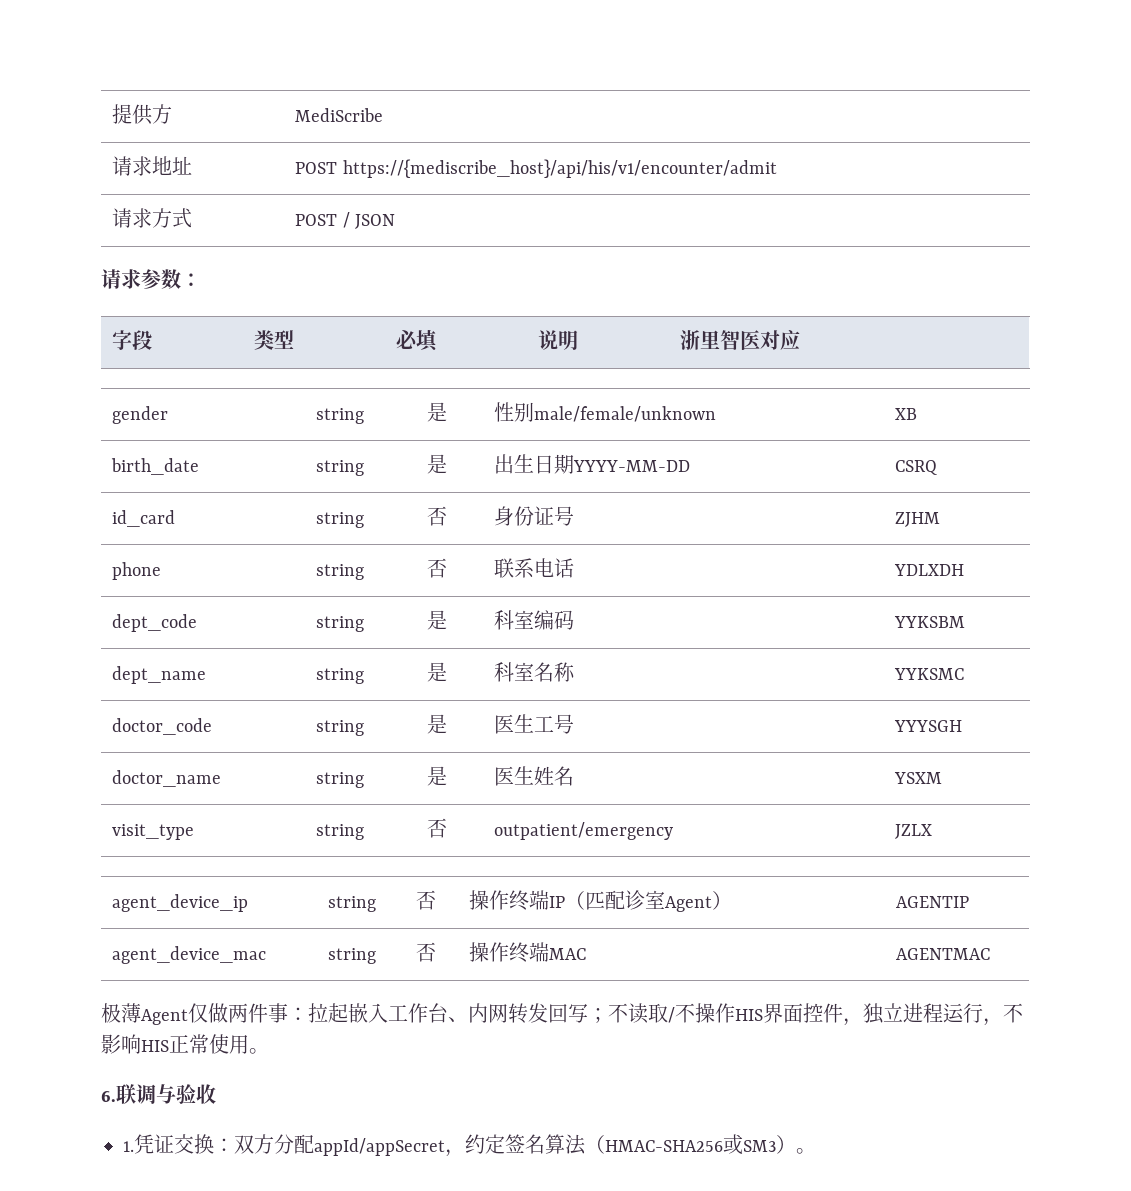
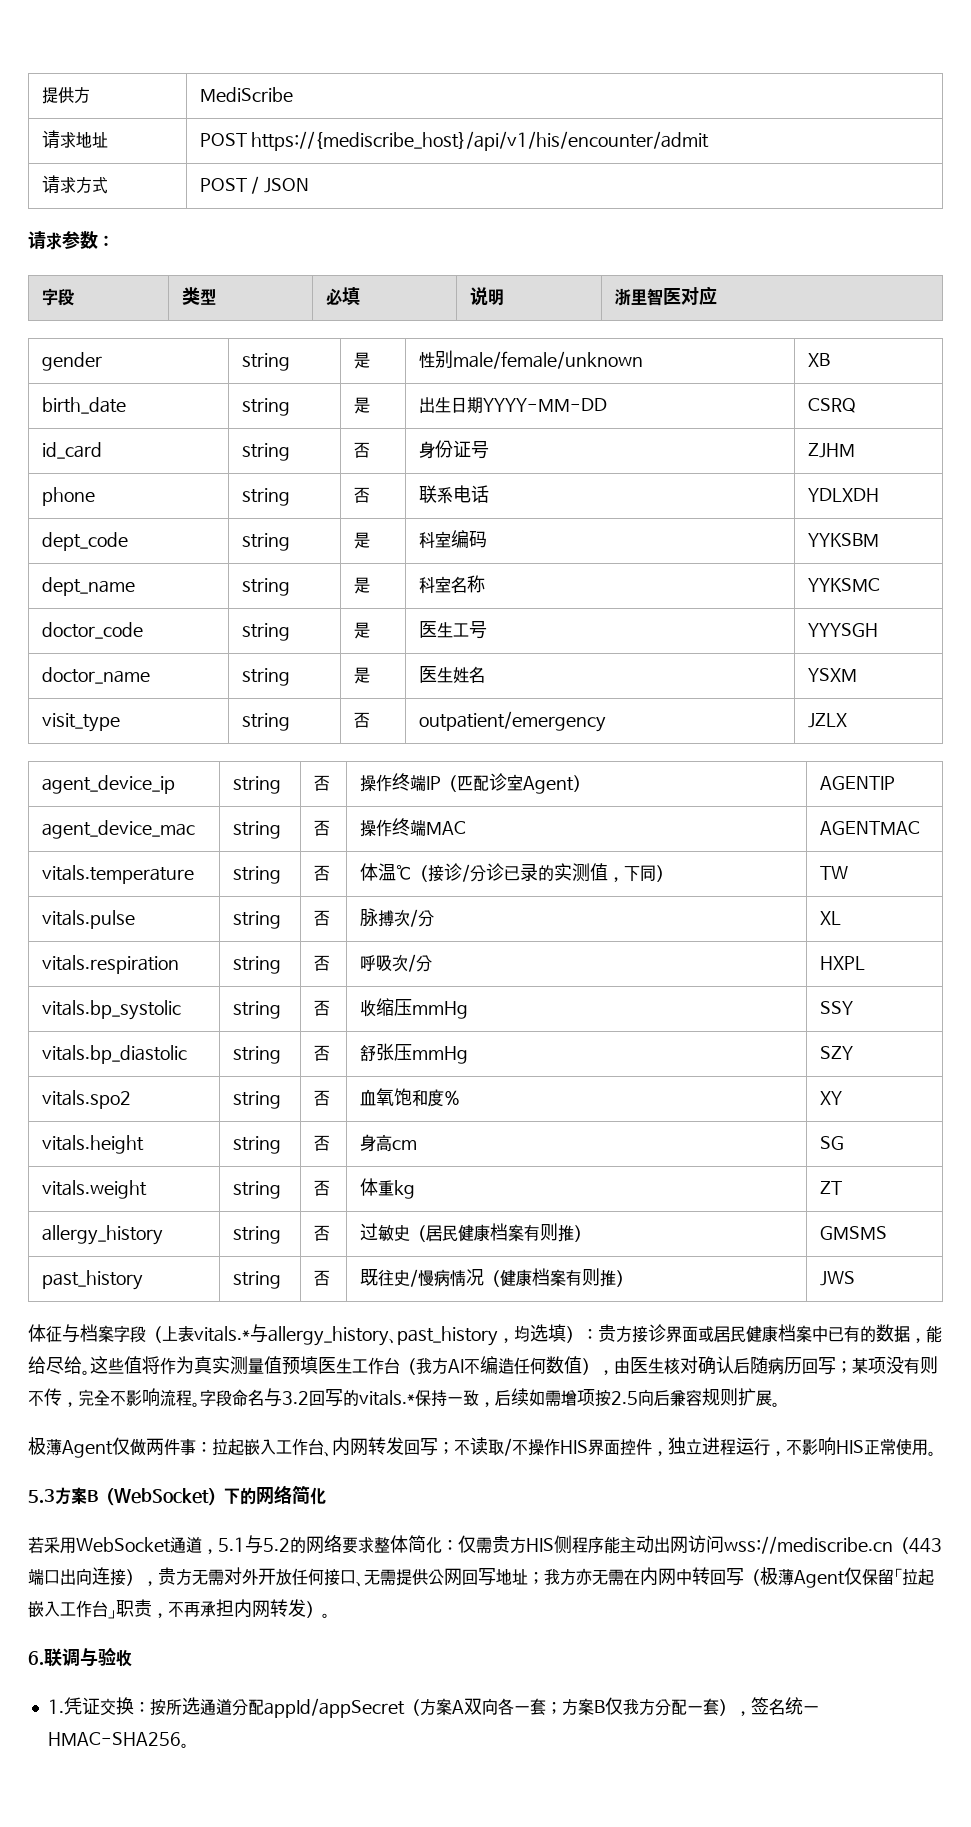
[342,159,777,178] https://{mediscribe_host}/api/his/v1/encounter/admit -> [251,131,710,151] https://{mediscribe_host}/api/v1/his/encounter/admit
(991, 954) none -> [41,865,194,884] [232,866,281,884] [313,865,330,881] [359,863,672,882] [819,866,848,880] [41,910,135,929] [232,911,281,929] [313,910,330,926] [359,908,434,927] [819,911,841,925] [41,955,179,974] [232,956,281,974] [313,955,330,971] [359,954,432,972] [819,956,865,970] [41,1000,181,1020] [232,1001,281,1019] [313,1000,330,1016] [359,998,468,1019] [819,1001,853,1015] [41,1045,187,1064] [232,1046,281,1064] [313,1045,330,1061] [359,1043,468,1064] [819,1046,853,1060] [41,1090,131,1109] [232,1091,281,1109] [313,1090,330,1106] [359,1088,460,1107] [819,1091,842,1105] [41,1135,144,1154] [232,1136,281,1154] [313,1135,330,1151] [359,1134,417,1152] [819,1136,844,1150] [41,1180,147,1199] [232,1181,281,1199] [313,1180,330,1196] [359,1178,415,1199] [819,1181,842,1195] [41,1225,163,1245] [232,1226,281,1244] [313,1225,330,1241] [359,1223,590,1242] [819,1226,887,1240] [41,1270,143,1290] [232,1271,281,1289] [313,1270,330,1286] [359,1268,632,1287] [819,1271,855,1286] [28,1324,942,1346] [28,1356,938,1375] [28,1388,780,1407] // vitals.temperature | string | 否 | 体温℃（接诊/分诊已录的实测值，下同） | TW // vitals.pulse | string | 否 | 脉搏次/分 | XL // vitals.respiration | string | 否 | 呼吸次/分 | HXPL // vitals.bp_systolic | string | 否 | 收缩压mmHg | SSY // vitals.bp_diastolic | string | 否 | 舒张压mmHg | SZY // vitals.spo2 | string | 否 | 血氧饱和度% | XY // vitals.height | string | 否 | 身高cm | SG // vitals.weight | string | 否 | 体重kg | ZT // allergy_history | string | 否 | 过敏史（居民健康档案有则推） | GMSMS // past_history | string | 否 | 既往史/慢病情况（健康档案有则推） | JWS // 体征与档案字段（上表vitals.*与allergy_history、past_history，均选填）：贵方接诊界面或居民健康档案中已有的数据，能给尽给。这些值将作为真实测量值预填医生工作台（我方AI不编造任何数值），由医生核对确认后随病历回写；某项没有则不传，完全不影响流程。字段命名与3.2回写的vitals.*保持一致，后续如需增项按2.5向后兼容规则扩展。
(269, 1051) none -> [28,1485,326,1506] [28,1535,942,1554] [28,1567,934,1588] [28,1599,330,1619] // 5.3方案B（WebSocket）下的网络简化 // 若采用WebSocket通道，5.1与5.2的网络要求整体简化：仅需贵方HIS侧程序能主动出网访问wss://mediscribe.cn（443端口出向连接），贵方无需对外开放任何接口、无需提供公网回写地址；我方亦无需在内网中转回写（极薄Agent仅保留「拉起嵌入工作台」职责，不再承担内网转发）。
[234,1134,796,1157] 双方分配appId/appSecret，约定签名算法（HMAC-SHA256或SM3） -> [149,1697,819,1718] [47,1732,181,1746] 按所选通道分配appId/appSecret（方案A双向各一套；方案B仅我方分配一套），签名统一HMAC-SHA256

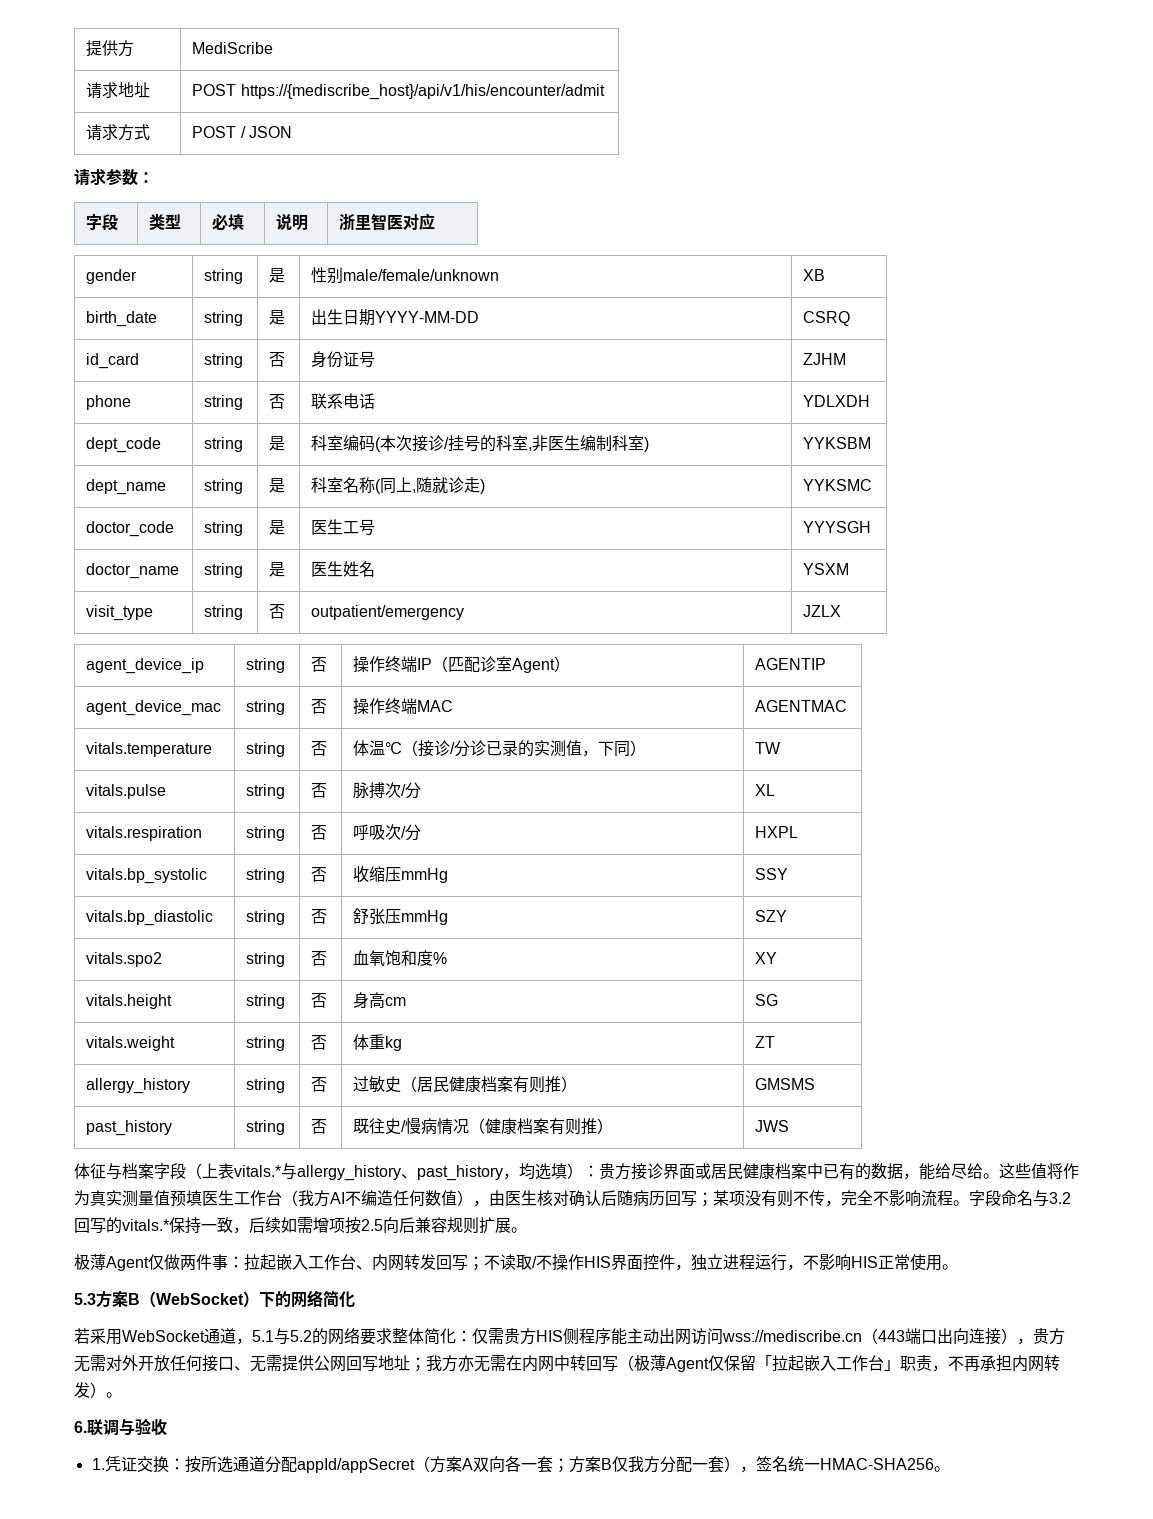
(487, 539) none -> [375,435,650,452] (本次接诊/挂号的科室,非医生编制科室)
(485, 584) none -> [375,477,486,494] (同上,随就诊走)

